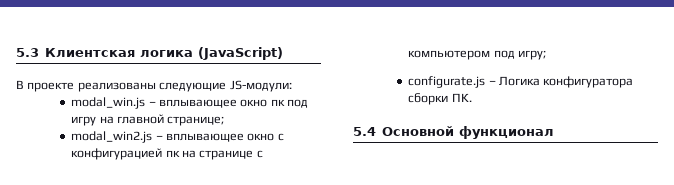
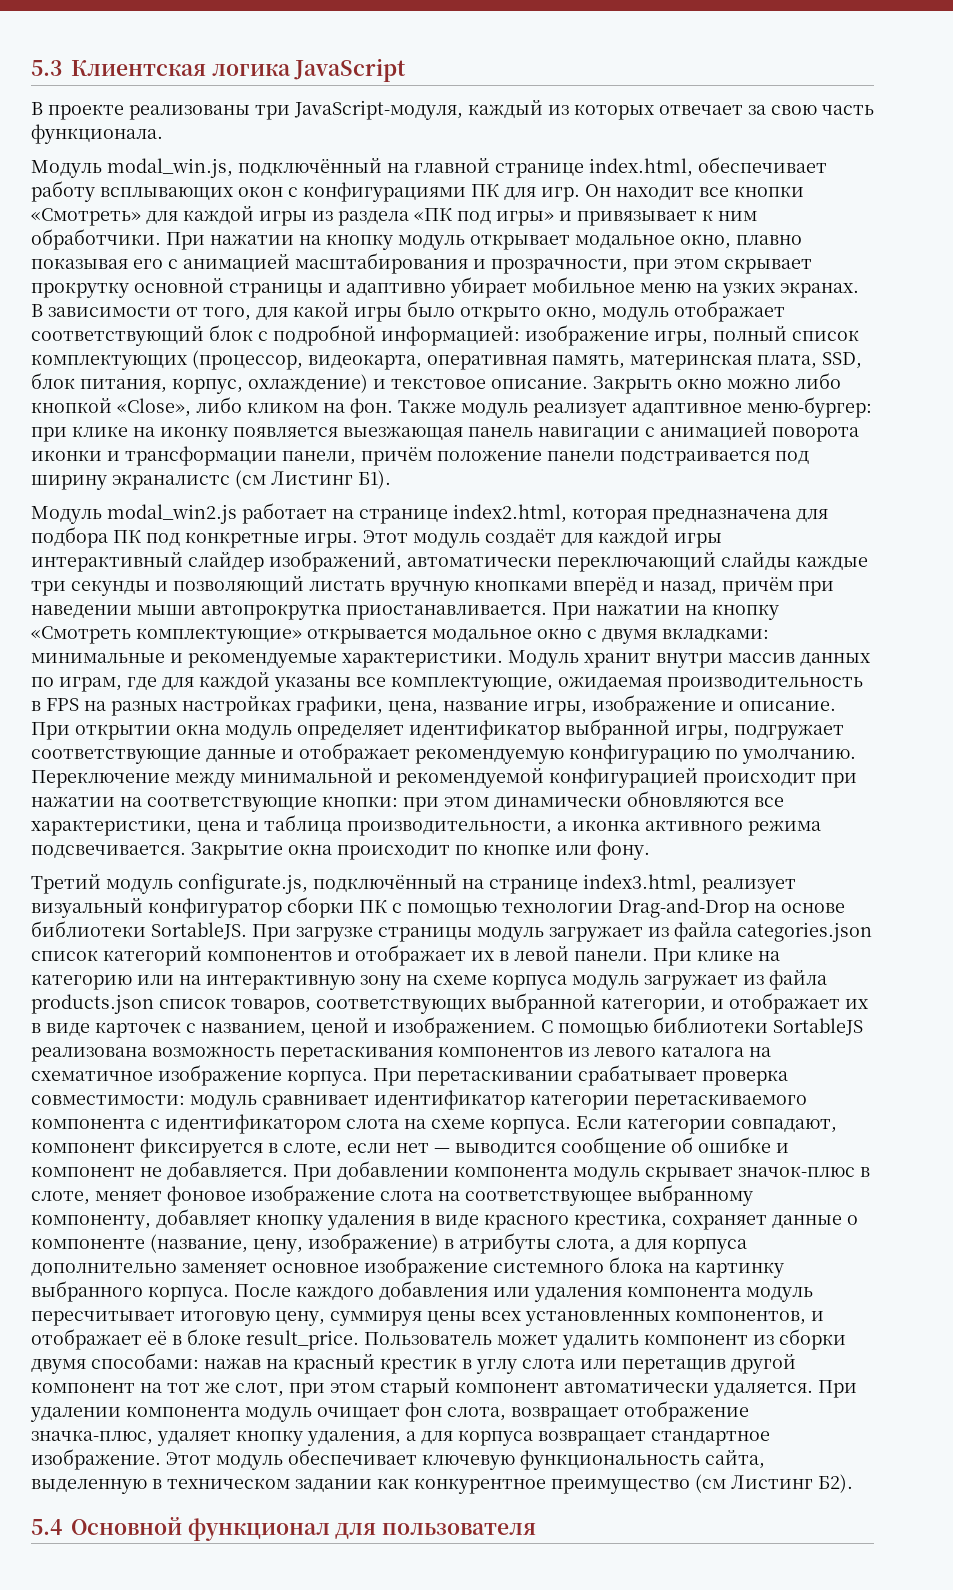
[198,47,284,60] (JavaScript) -> [294,58,407,82] JavaScript
[159,80,292,92] [71,97,309,109] [71,114,225,126] [71,131,284,143] [71,148,263,160] [408,50,547,60] [408,76,634,88] [408,93,472,105] следующие JS-модули: // modal_win.js – вплывающее окно пк под игру на главной странице; // modal_win2.js – вплывающее окно с конфигурацией пк на странице с компьютером под игру; // configurate.js – Логика конфигуратора сборки ПК. -> [255,100,874,120] [31,124,163,144] [31,157,827,178] [31,181,804,202] [31,206,757,226] [31,229,802,250] [31,253,812,274] [31,277,859,298] [31,301,785,322] [31,325,859,346] [31,350,862,370] [31,373,841,394] [31,397,872,418] [31,422,859,442] [31,446,809,466] [31,470,391,490] [31,503,828,524] [31,527,722,548] [31,551,868,572] [31,576,834,596] [31,602,779,620] [31,626,769,644] [31,650,870,668] [31,672,863,692] [31,695,836,716] [31,719,844,740] [31,743,856,764] [31,768,857,788] [31,791,784,812] [31,815,821,836] [31,840,650,860] [31,873,796,894] [31,897,845,918] [31,921,872,942] [31,945,780,966] [31,970,827,990] [31,993,868,1014] [31,1017,863,1038] [31,1046,771,1062] [31,1065,788,1086] [31,1090,807,1110] [31,1114,837,1134] [31,1137,789,1158] [31,1161,870,1182] [31,1185,753,1206] [31,1209,858,1230] [31,1233,747,1254] [31,1257,784,1278] [31,1281,813,1302] [31,1310,824,1326] [31,1329,846,1350] [31,1353,796,1374] [31,1378,857,1398] [30,1401,749,1422] [31,1430,770,1446] [31,1449,765,1470] [31,1474,853,1494] три JavaScript-модуля, каждый из которых отвечает за свою часть функционала. // Модуль modal_win.js, подключённый на главной странице index.html, обеспечивает работу всплывающих окон с конфигурациями ПК для игр. Он находит все кнопки «Смотреть» для каждой игры из раздела «ПК под игры» и привязывает к ним обработчики. При нажатии на кнопку модуль открывает модальное окно, плавно показывая его с анимацией масштабирования и прозрачности, при этом скрывает прокрутку основной страницы и адаптивно убирает мобильное меню на узких экранах. В зависимости от того, для какой игры было открыто окно, модуль отображает соответствующий блок с подробной информацией: изображение игры, полный список комплектующих (процессор, видеокарта, оперативная память, материнская плата, SSD, блок питания, корпус, охлаждение) и текстовое описание. Закрыть окно можно либо кнопкой «Close», либо кликом на фон. Также модуль реализует адаптивное меню-бургер: при клике на иконку появляется выезжающая панель навигации с анимацией поворота иконки и трансформации панели, причём положение панели подстраивается под ширину экраналистс (см Листинг Б1). // Модуль modal_win2.js работает на странице index2.html, которая предназначена для подбора ПК под конкретные игры. Этот модуль создаёт для каждой игры интерактивный слайдер изображений, автоматически переключающий слайды каждые три секунды и позволяющий листать вручную кнопками вперёд и назад, причём при наведении мыши автопрокрутка приостанавливается. При нажатии на кнопку «Смотреть комплектующие» открывается модальное окно с двумя вкладками: минимальные и рекомендуемые характеристики. Модуль хранит внутри массив данных по играм, где для каждой указаны все комплектующие, ожидаемая производительность в FPS на разных настройках графики, цена, название игры, изображение и описание. При открытии окна модуль определяет идентификатор выбранной игры, подгружает соответствующие данные и отображает рекомендуемую конфигурацию по умолчанию. Переключение между минимальной и рекомендуемой конфигурацией происходит при нажатии на соответствующие кнопки: при этом динамически обновляются все характеристики, цена и таблица производительности, а иконка активного режима подсвечивается. Закрытие окна происходит по кнопке или фону. // Третий модуль configurate.js, подключённый на странице index3.html, реализует визуальный конфигуратор сборки ПК с помощью технологии Drag-and-Drop на основе библиотеки SortableJS. При загрузке страницы модуль загружает из файла categories.json список категорий компонентов и отображает их в левой панели. При клике на категорию или на интерактивную зону на схеме корпуса модуль загружает из файла products.json список товаров, соответствующих выбранной категории, и отображает их в виде карточек с названием, ценой и изображением. С помощью библиотеки SortableJS реализована возможность перетаскивания компонентов из левого каталога на схематичное изображение корпуса. При перетаскивании срабатывает проверка совместимости: модуль сравнивает идентификатор категории перетаскиваемого компонента с идентификатором слота на схеме корпуса. Если категории совпадают, компонент фиксируется в слоте, если нет — выводится сообщение об ошибке и компонент не добавляется. При добавлении компонента модуль скрывает значок-плюс в слоте, меняет фоновое изображение слота на соответствующее выбранному компоненту, добавляет кнопку удаления в виде красного крестика, сохраняет данные о компоненте (название, цену, изображение) в атрибуты слота, а для корпуса дополнительно заменяет основное изображение системного блока на картинку выбранного корпуса. После каждого добавления или удаления компонента модуль пересчитывает итоговую цену, суммируя цены всех установленных компонентов, и отображает её в блоке result_price. Пользователь может удалить компонент из сборки двумя способами: нажав на красный крестик в углу слота или перетащив другой компонент на тот же слот, при этом старый компонент автоматически удаляется. При удалении компонента модуль очищает фон слота, возвращает отображение значка-плюс, удаляет кнопку удаления, а для корпуса возвращает стандартное изображение. Этот модуль обеспечивает ключевую функциональность сайта, выделенную в техническом задании как конкурентное преимущество (см Листинг Б2).
(555, 132) none -> [335,1523,537,1539] для пользователя

